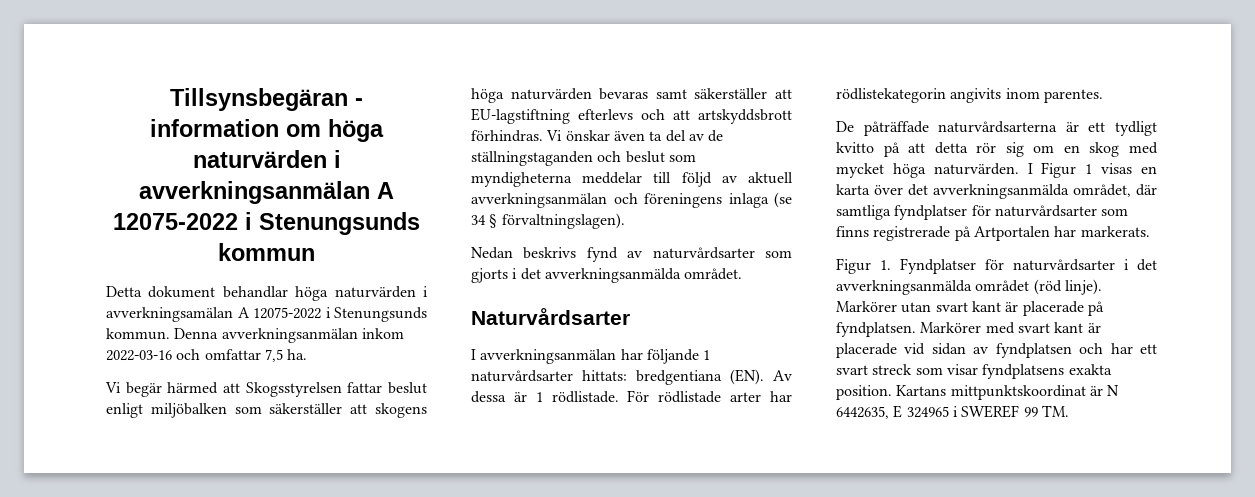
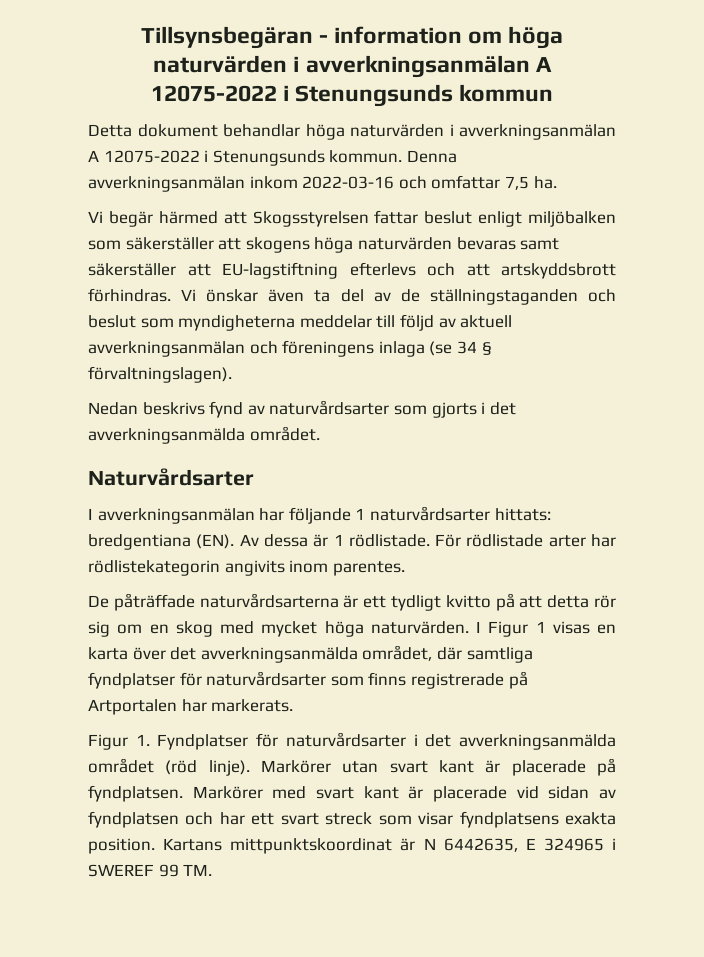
[106,307,233,322] avverkningsamälan -> [459,124,616,140] avverkningsanmälan

